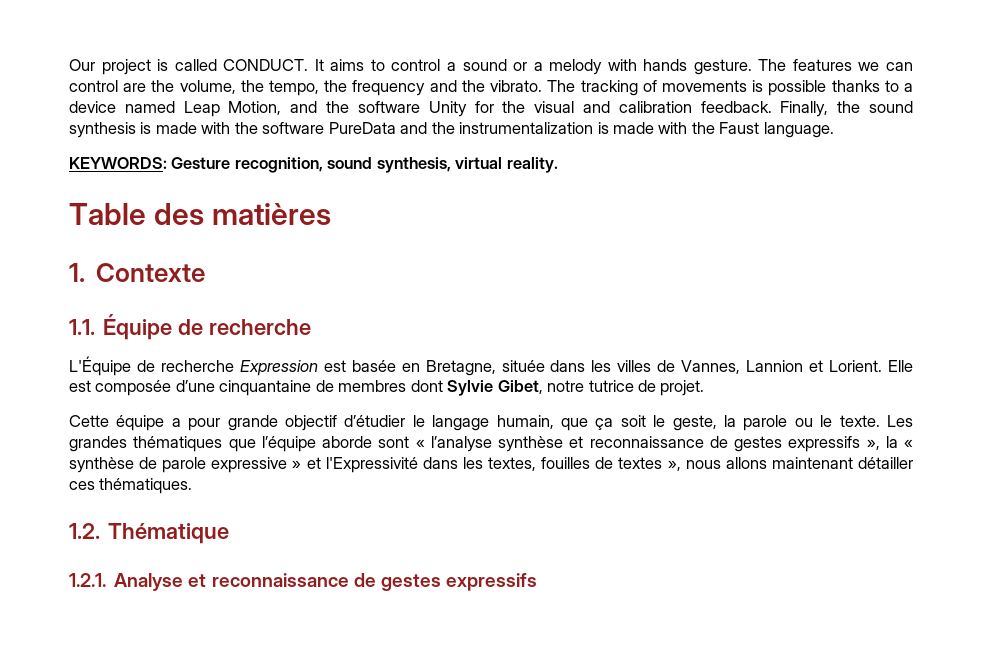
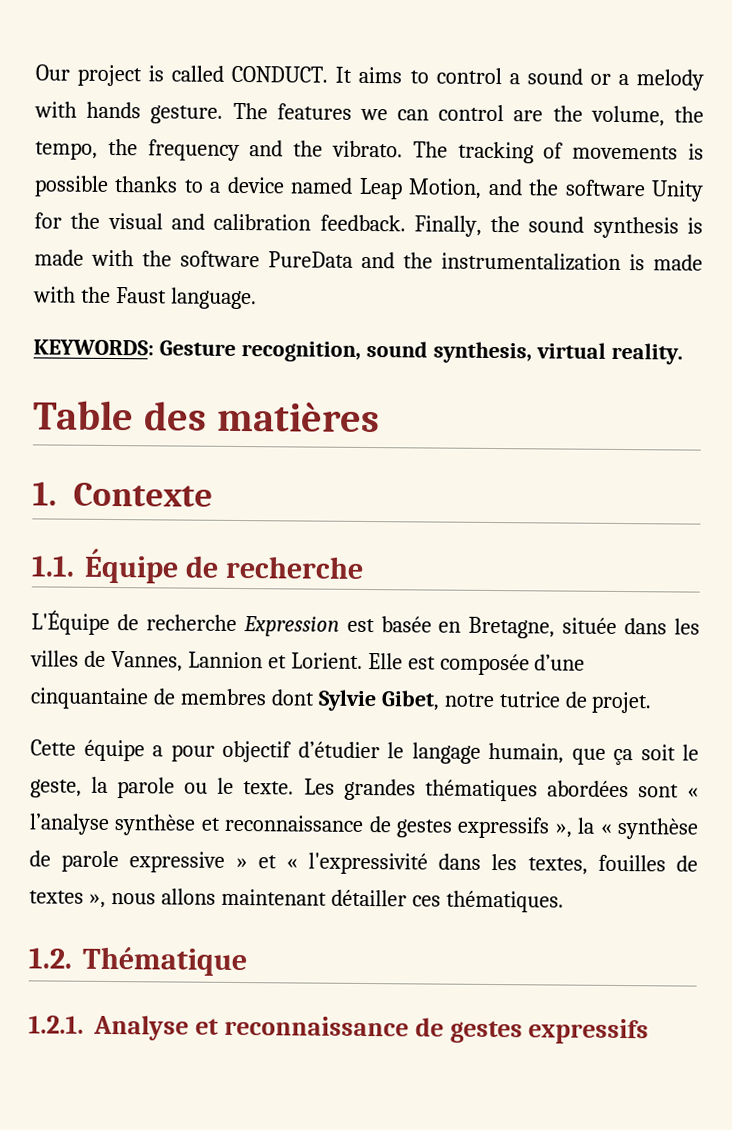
[227,415,278,431] grande -> (215, 753) none
[228,436,372,452] que l’équipe aborde -> [546,780,629,798] abordées
[325,457,418,473] l'Expressivité -> [285,852,429,875] « l'expressivité

